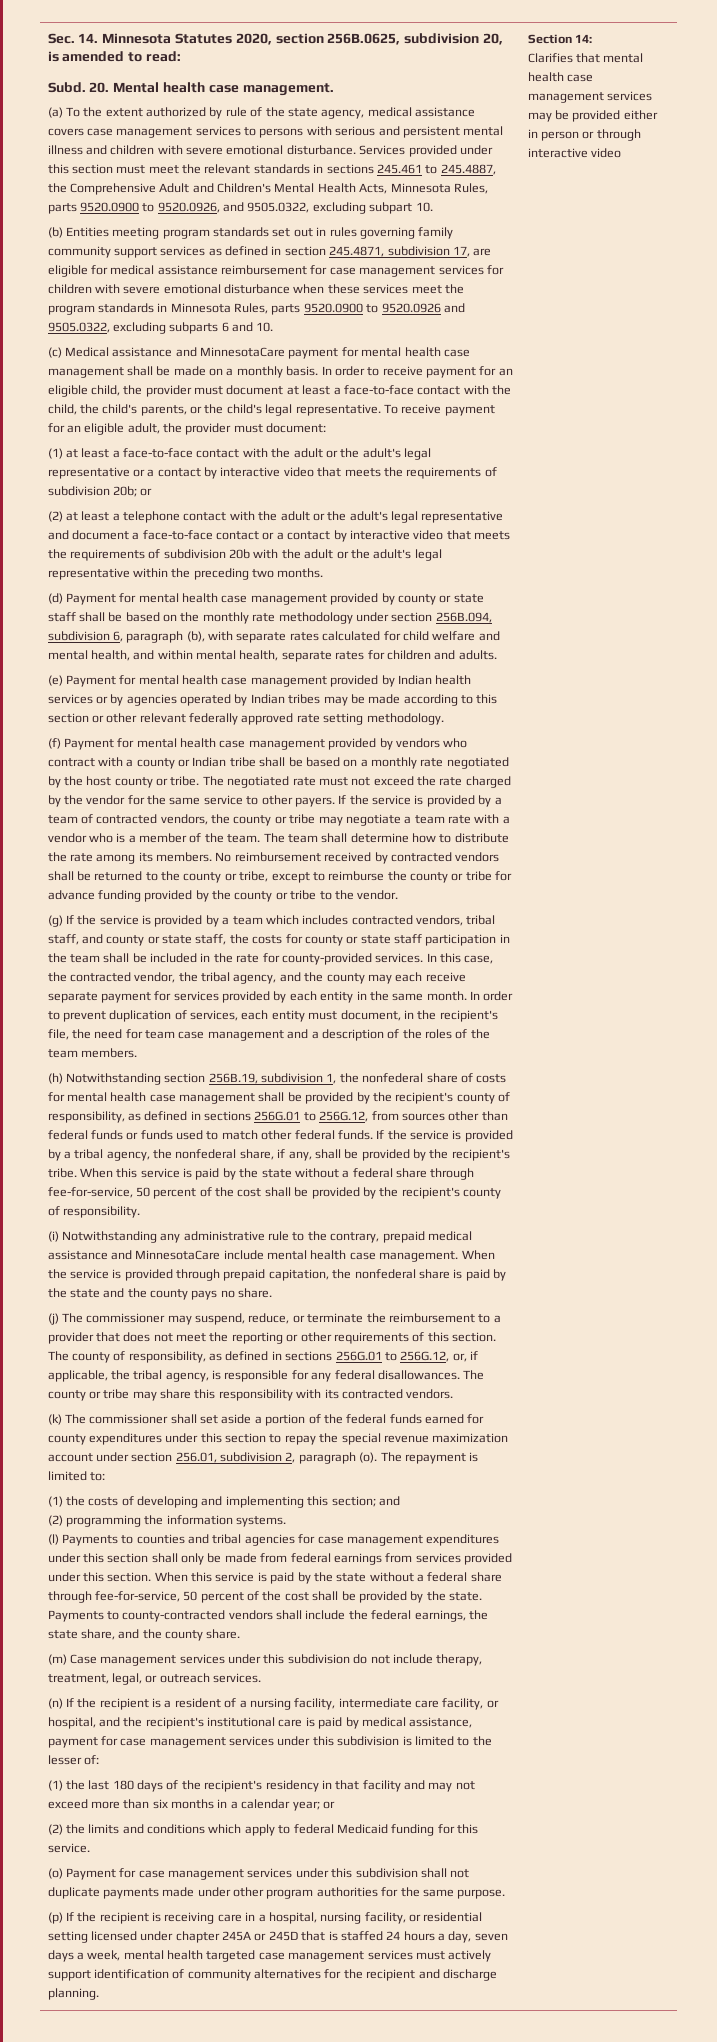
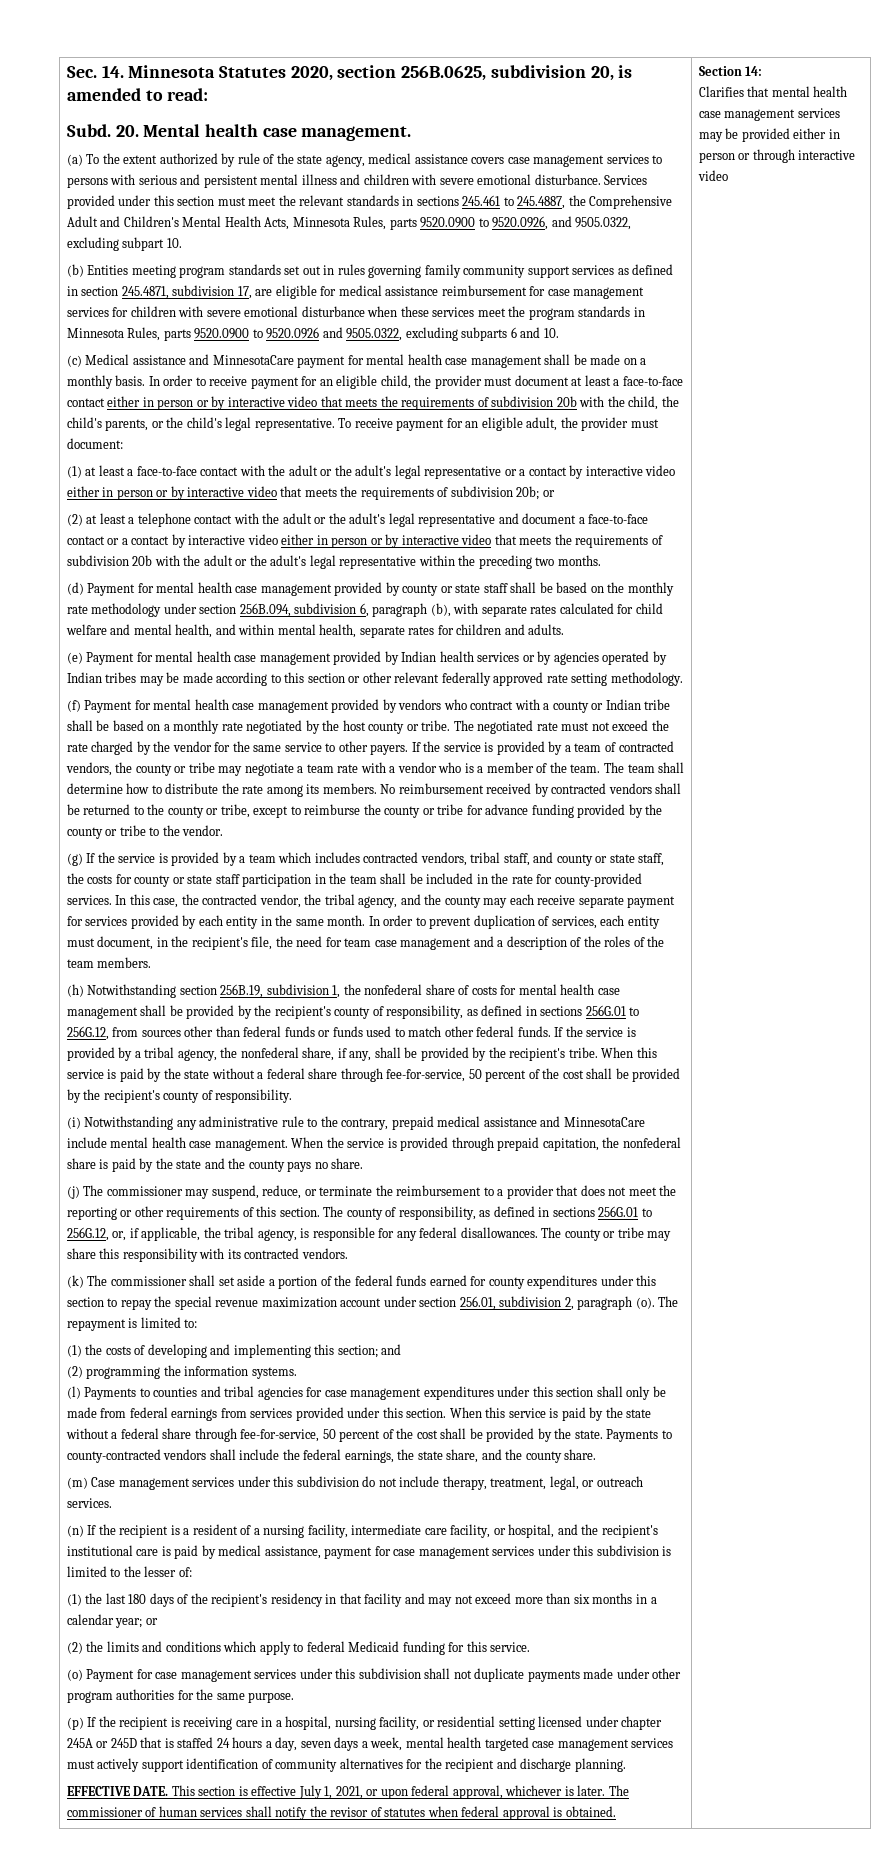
(461, 390) none -> [107,396,577,410] either in person or by interactive video that meets the requirements of subdivision 20b
(314, 472) none -> [66,486,277,500] either in person or by interactive video
(444, 535) none -> [281,534,492,548] either in person or by interactive video
(99, 1994) none -> [66,1785,629,1799] [66,1806,616,1820] // EFFECTIVE DATE. This section is effective July 1, 2021, or upon federal approval, whichever is later. The commissioner of human services shall notify the revisor of statutes when federal approval is obtained.

